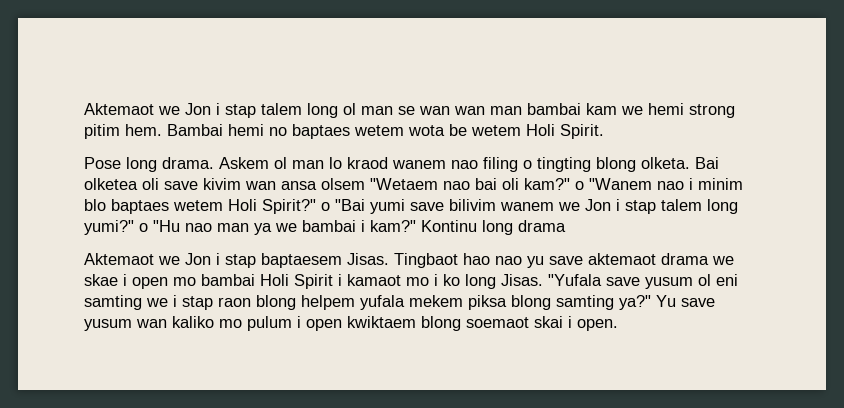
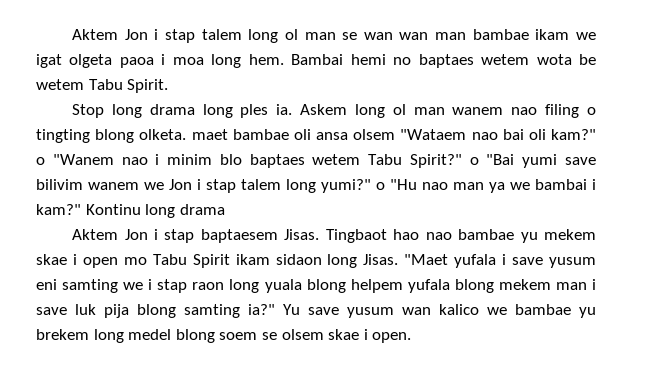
[84,103,180,115] Aktemaot we -> [72,29,119,40] Aktem
[527,103,735,118] [84,124,120,139] bambai kam we hemi strong pitim -> [472,29,596,40] [36,54,242,68] bambae ikam we igat olgeta paoa i moa long
[526,124,555,136] Holi -> [88,79,123,90] Tabu
[84,157,388,172] Pose long drama. Askem ol man lo kraod -> [72,104,445,118] Stop long drama long ples ia. Askem long ol man
[695,157,719,169] [84,178,276,190] Bai olketea oli save kivim wan -> [191,129,311,140] maet bambae oli
[370,178,438,190] "Wetaem -> [400,129,467,140] "Wataem
[228,199,257,211] Holi -> [368,154,403,165] Tabu
[84,253,180,265] Aktemaot we -> [72,229,119,240] Aktem
[527,253,734,268] [84,274,711,289] yu save aktemaot drama we skae i open mo bambai Holi Spirit i kamaot mo i ko long Jisas. "Yufala save yusum ol -> [458,229,596,243] [36,254,597,268] bambae yu mekem skae i open mo Tabu Spirit ikam sidaon long Jisas. "Maet yufala i save yusum
(251, 302) none -> [229,279,302,293] long yuala
[409,295,507,310] mekem piksa -> [454,279,596,293] [36,304,129,318] blong mekem man i save luk pija
[619,295,651,310] ya?" -> [248,304,275,315] ia?"
[172,316,563,331] kaliko mo pulum i open kwiktaem blong soemaot skai -> [439,304,596,318] [36,329,360,343] kalico we bambae yu brekem long medel blong soem se olsem skae

